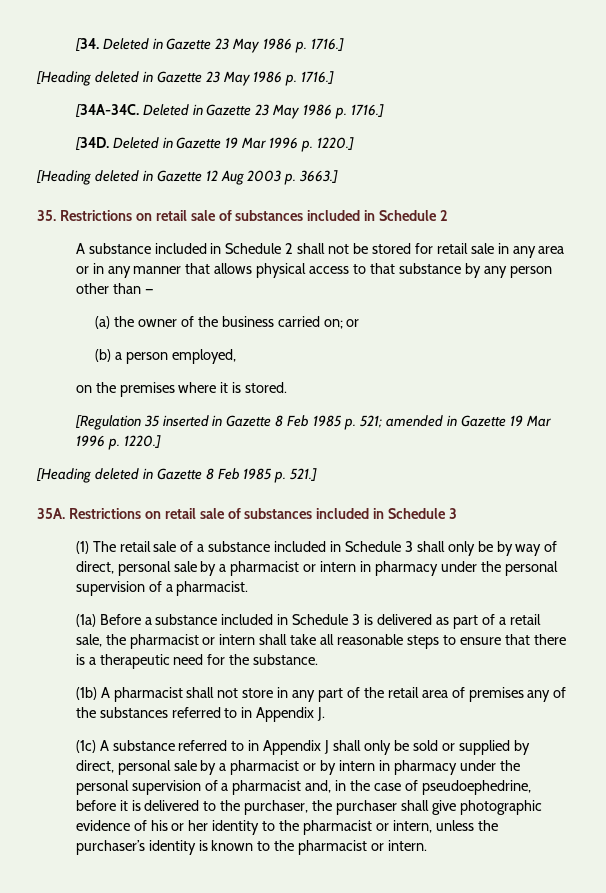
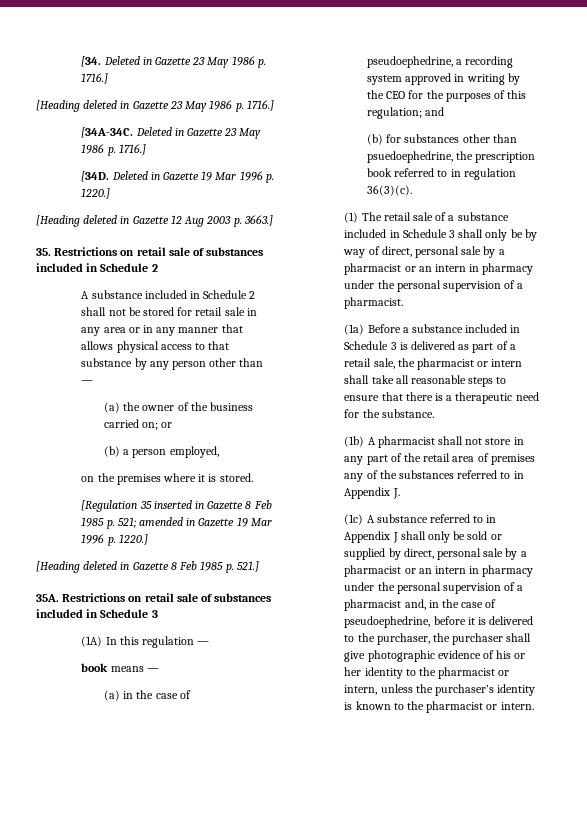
(458, 513) none -> [81,636,210,648] [81,663,159,672] [103,690,191,701] [366,56,514,68] [366,73,520,85] [366,90,527,102] [366,107,445,119] [366,134,517,145] [366,151,536,163] [366,168,516,180] [366,185,412,196] // (1A) In this regulation — // book means — // (a) in the case of pseudoephedrine, a recording system approved in writing by the CEO for the purposes of this regulation; and // (b) for substances other than psuedoephedrine, the prescription book referred to in regulation 36(3)(c).
(317, 568) none -> [418,266,432,272] an
[320,760,337,775] by -> [418,568,432,574] an

